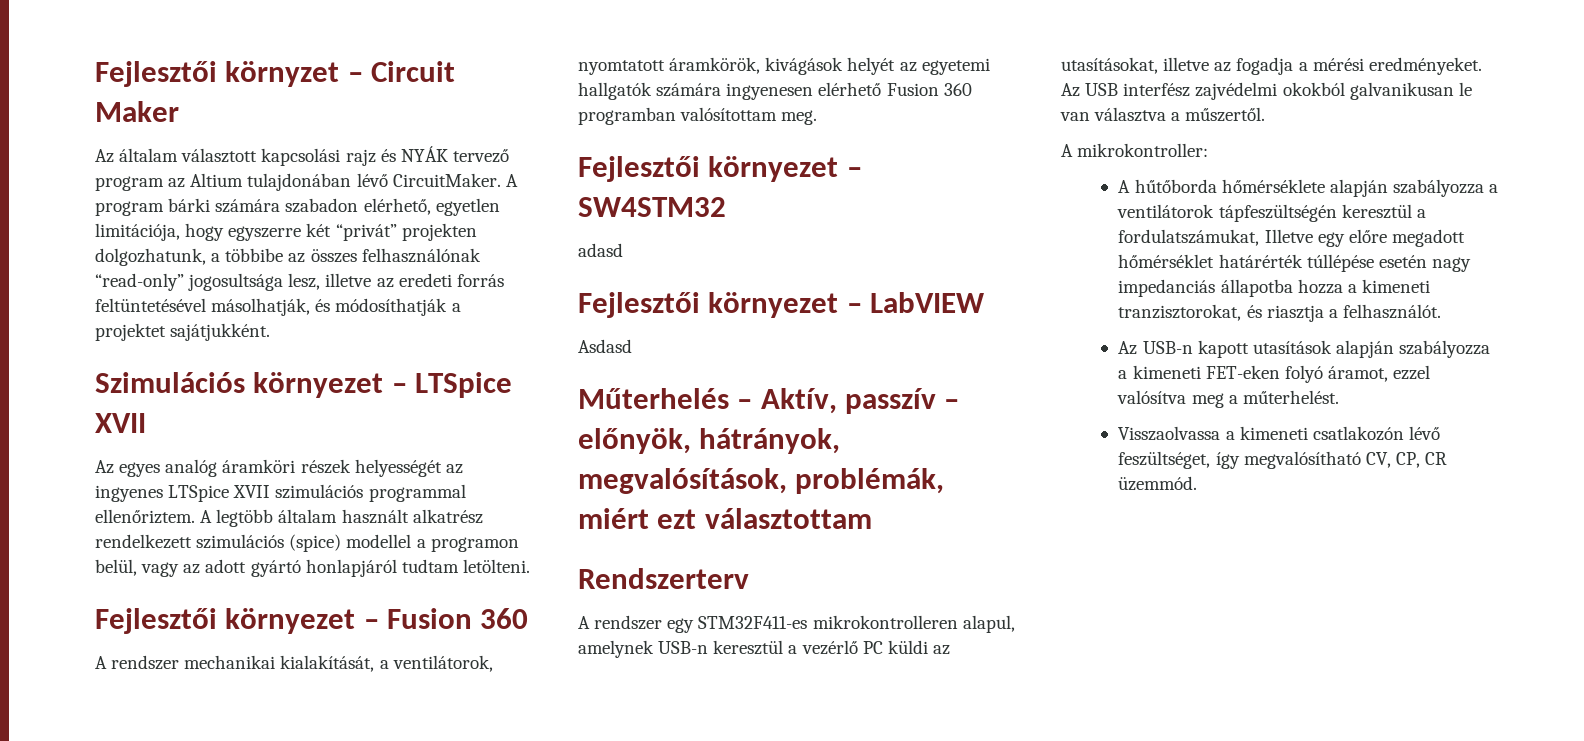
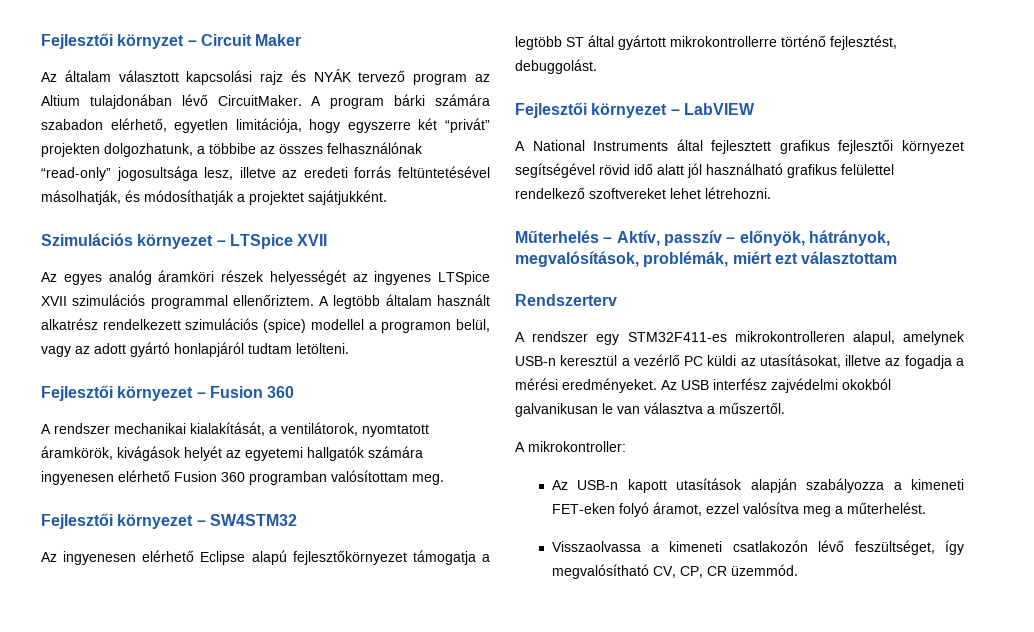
[578,243,623,257] [578,292,985,318] [578,339,632,353] adasd // Fejlesztői környezet – LabVIEW // Asdasd -> [41,550,490,565] [515,35,897,50] [515,59,597,74] [515,102,755,118] [515,139,964,154] [515,163,894,178] [515,187,771,199] Az ingyenesen elérhető Eclipse alapú fejlesztőkörnyezet támogatja a legtöbb ST által gyártott mikrokontrollerre történő fejlesztést, debuggolást. // Fejlesztői környezet – LabVIEW // A National Instruments által fejlesztett grafikus fejlesztői környezet segítségével rövid idő alatt jól használható grafikus felülettel rendelkező szoftvereket lehet létrehozni.
[1118,179,1499,197] [1117,204,1426,222] [1118,229,1465,247] [1118,254,1471,272] [1118,279,1430,297] [1118,304,1441,322] // A hűtőborda hőmérséklete alapján szabályozza a ventilátorok tápfeszültségén keresztül a fordulatszámukat, Illetve egy előre megadott hőmérséklet határérték túllépése esetén nagy impedanciás állapotba hozza a kimeneti tranzisztorokat, és riasztja a felhasználót. -> (626, 446) none

